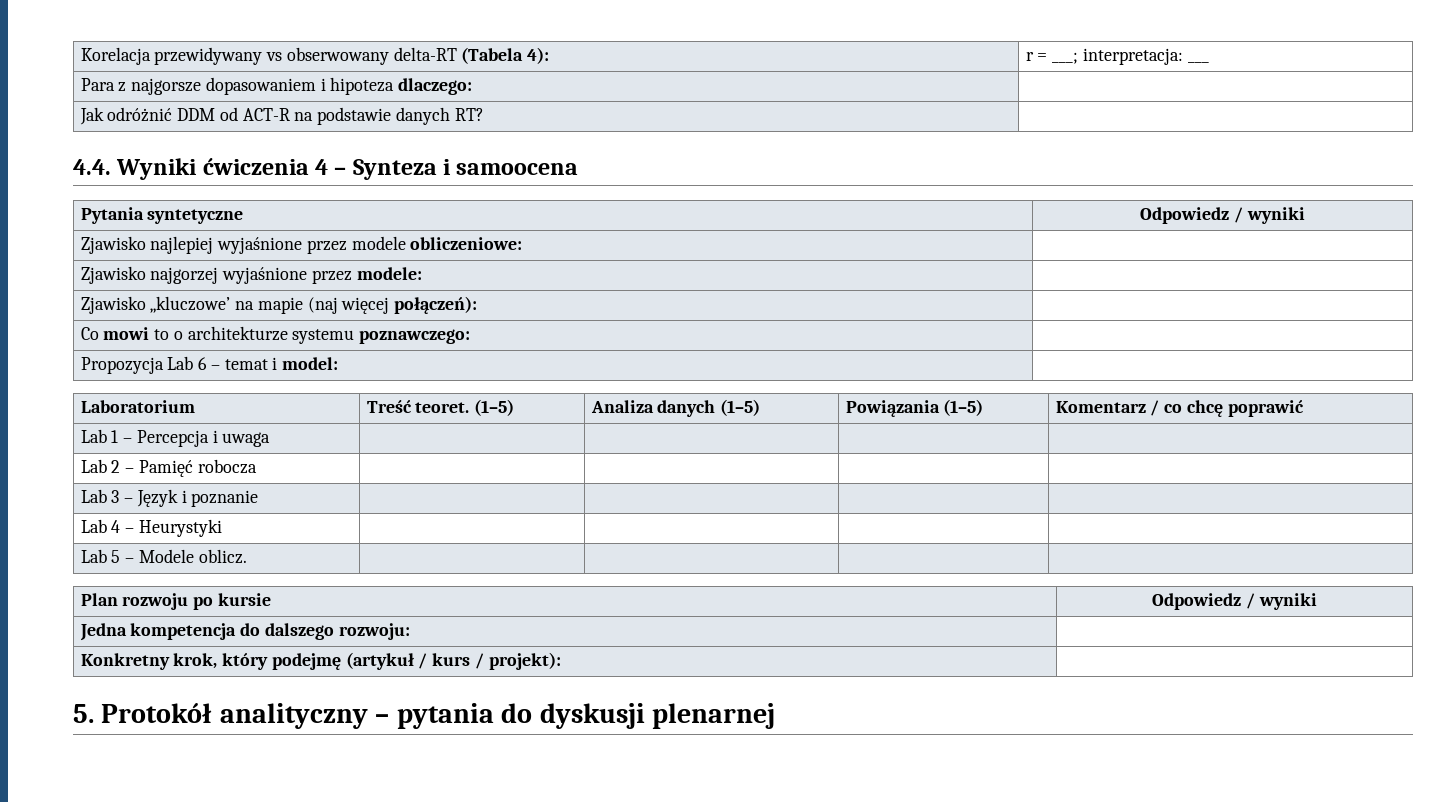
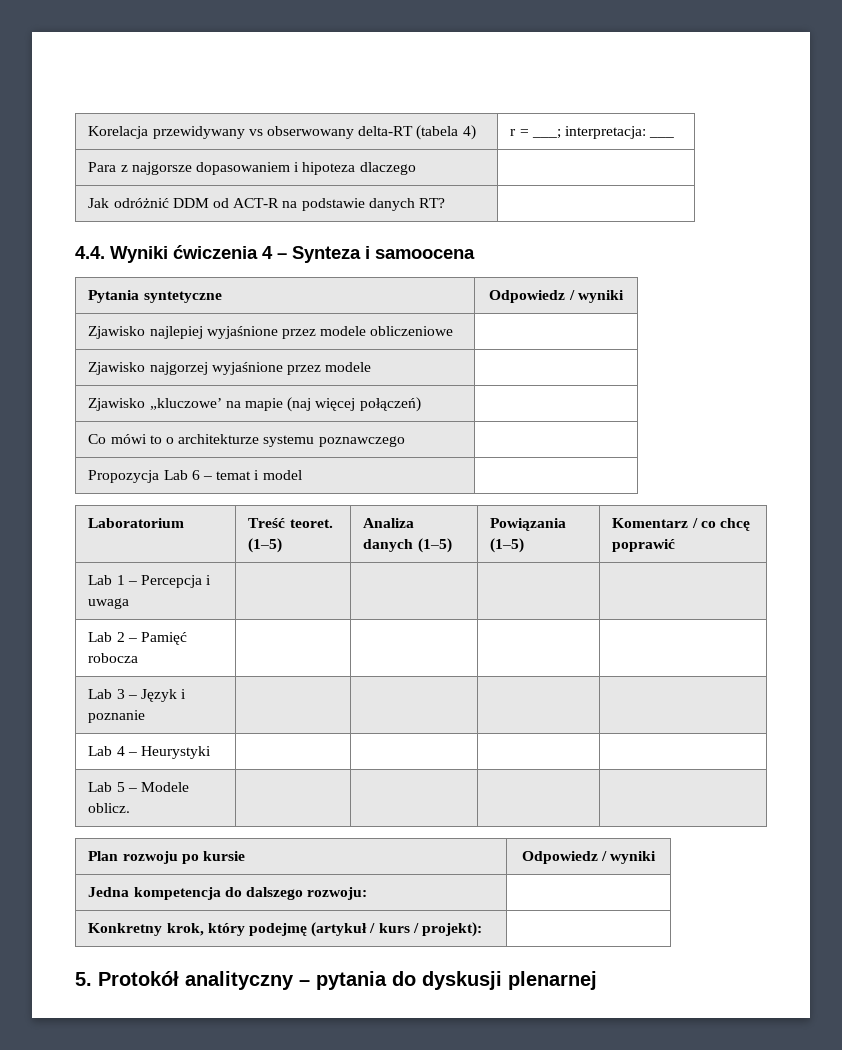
[461,47,550,64] (Tabela 4): -> [416,125,476,140] (tabela 4)
[398,78,473,95] dlaczego: -> [359,162,416,175] dlaczego
[410,237,523,250] obliczeniowe: -> [370,326,454,336] obliczeniowe
[356,267,422,280] modele: -> [325,362,372,372] modele
[394,296,478,314] połączeń): -> [359,397,421,412] połączeń)
[103,327,150,340] mowi -> [110,434,147,444] mówi
[359,329,471,344] poznawczego: -> [318,436,405,447] poznawczego
[282,357,339,370] model: -> [262,470,302,480] model

